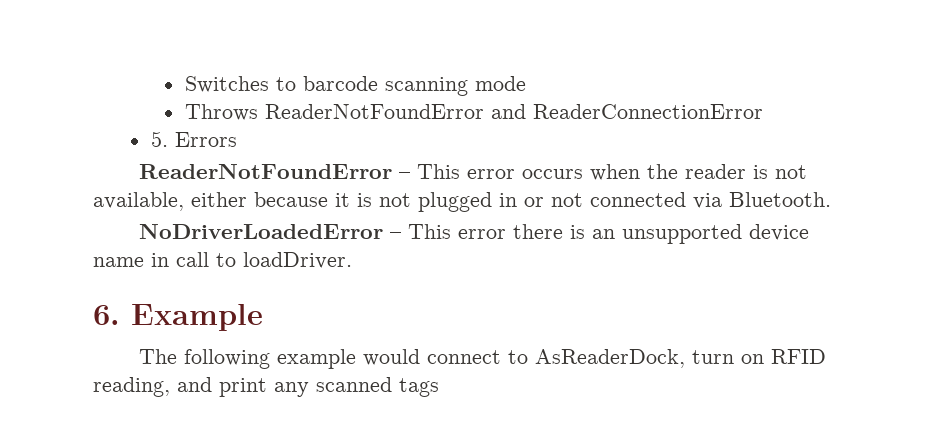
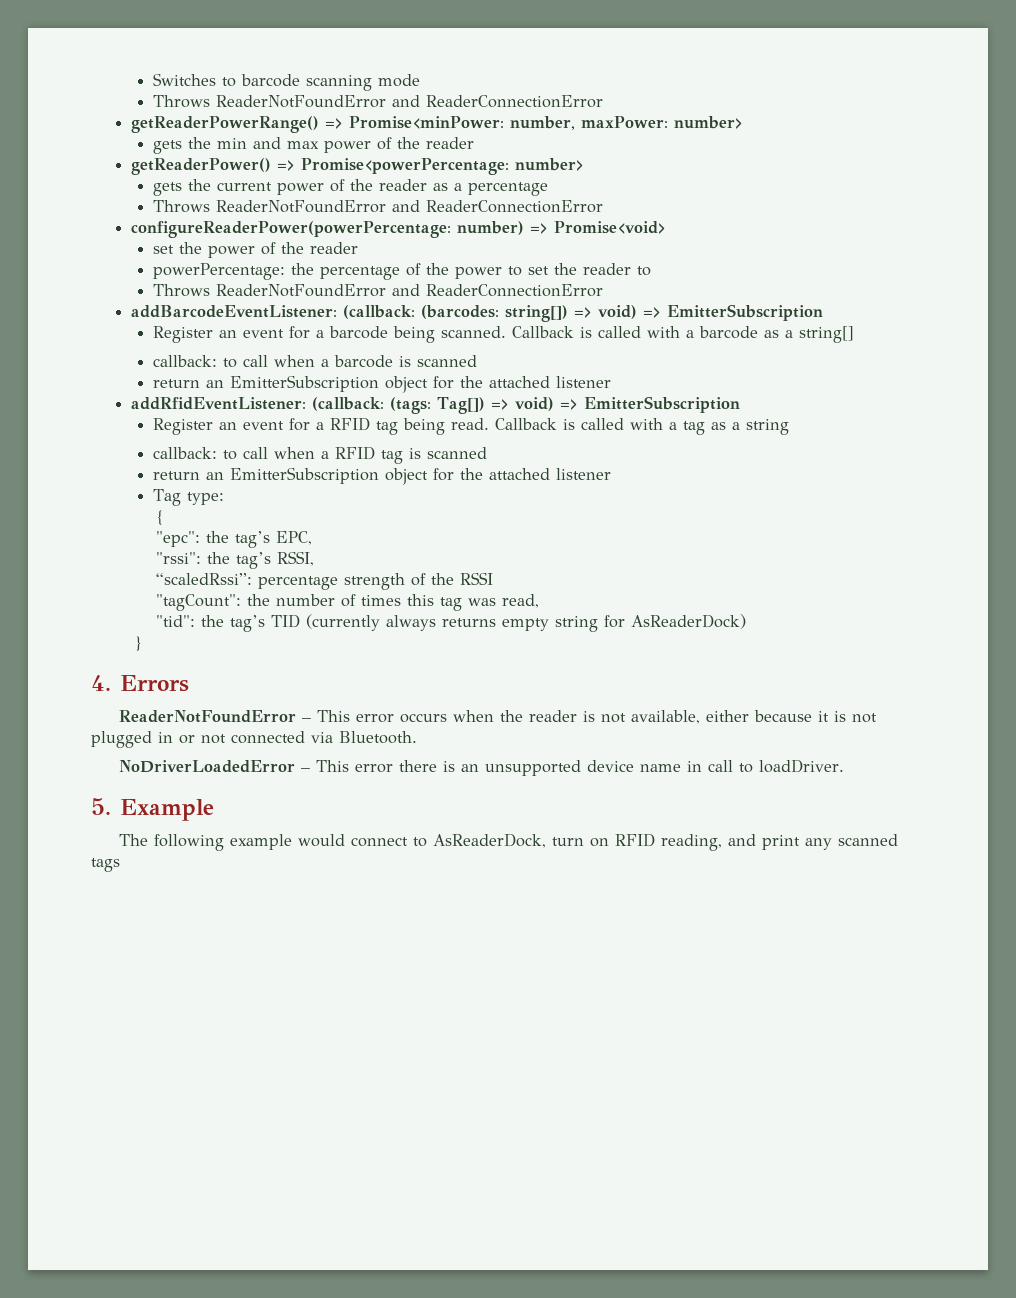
[150,131,168,147] 5. -> [130,116,743,133] [152,137,474,154] [130,158,584,175] [152,179,548,196] [152,200,603,213] [130,221,666,238] [152,242,358,258] [152,263,651,280] [152,284,603,297] [130,304,823,322] [152,326,854,343] [152,355,477,368] [152,375,611,393] [130,396,740,414] [152,417,789,435] [152,446,487,464] [152,467,611,485] [152,489,224,506] [156,510,165,525] [156,531,313,548] [156,551,315,569] [156,572,494,590] [156,594,540,611] [156,614,747,632] [134,636,143,651] [91,675,111,691] getReaderPowerRange() => Promise<minPower: number, maxPower: number> // gets the min and max power of the reader // getReaderPower() => Promise<powerPercentage: number> // gets the current power of the reader as a percentage // Throws ReaderNotFoundError and ReaderConnectionError // configureReaderPower(powerPercentage: number) => Promise<void> // set the power of the reader // powerPercentage: the percentage of the power to set the reader to // Throws ReaderNotFoundError and ReaderConnectionError // addBarcodeEventListener: (callback: (barcodes: string[]) => void) => EmitterSubscription // Register an event for a barcode being scanned. Callback is called with a barcode as a string[] // callback: to call when a barcode is scanned // return an EmitterSubscription object for the attached listener // addRfidEventListener: (callback: (tags: Tag[]) => void) => EmitterSubscription // Register an event for a RFID tag being read. Callback is called with a tag as a string // callback: to call when a RFID tag is scanned // return an EmitterSubscription object for the attached listener // Tag type: // { // "epc": the tag’s EPC, // "rssi": the tag’s RSSI, // “scaledRssi”: percentage strength of the RSSI // "tagCount": the number of times this tag was read, // "tid": the tag’s TID (currently always returns empty string for AsReaderDock) // } // 4.
[93,305,120,325] 6. -> [91,798,111,815] 5.

